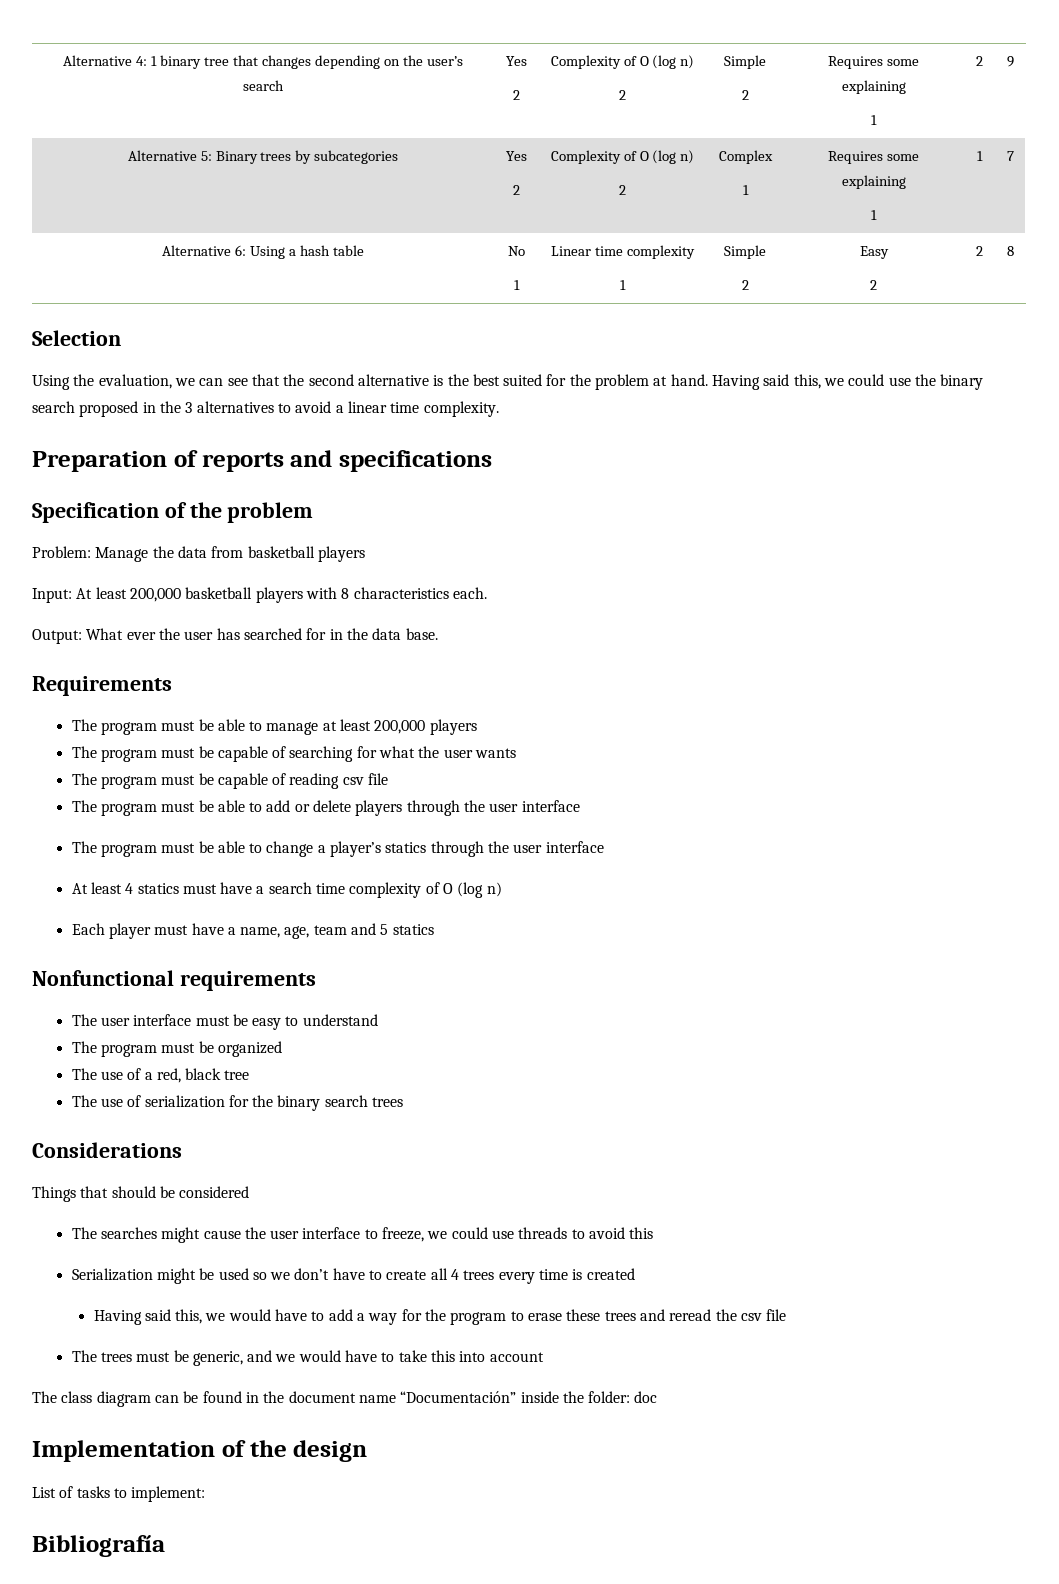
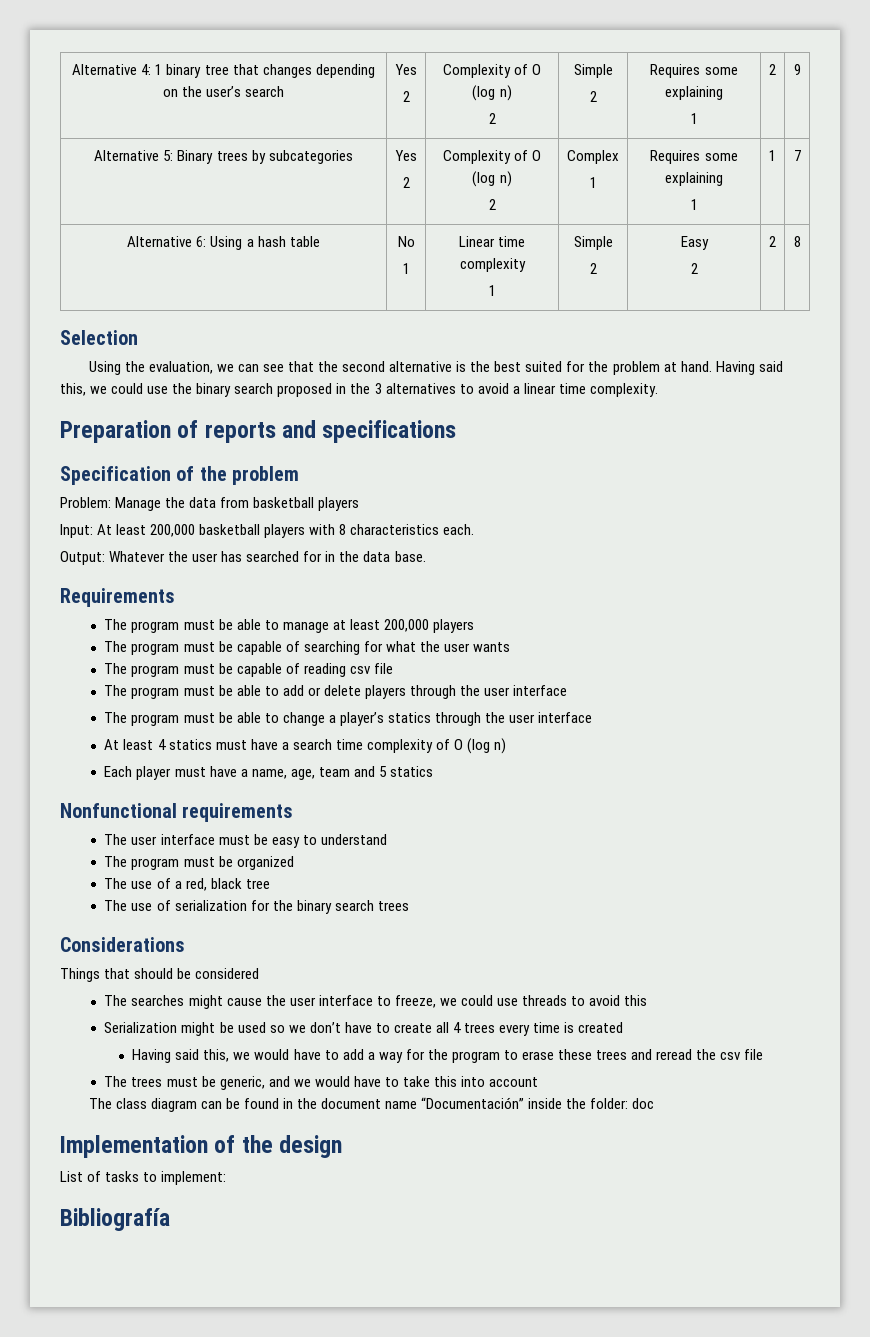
[86,628,156,640] What ever -> [109,551,166,562] Whatever

